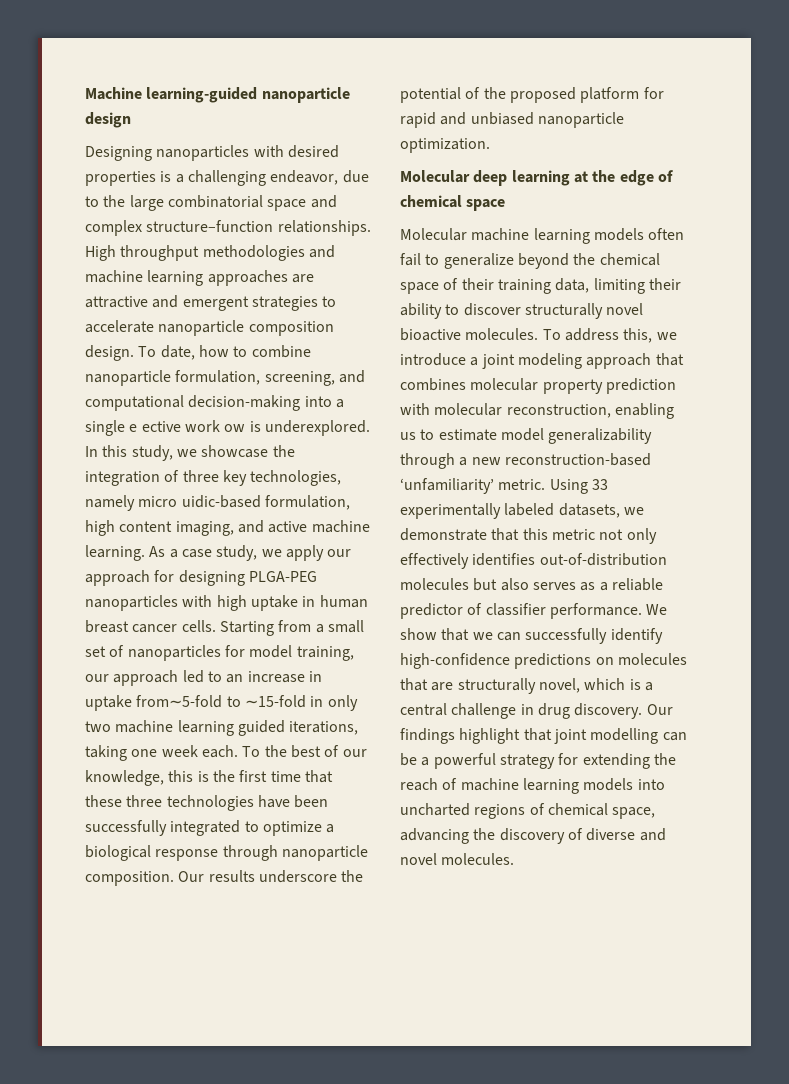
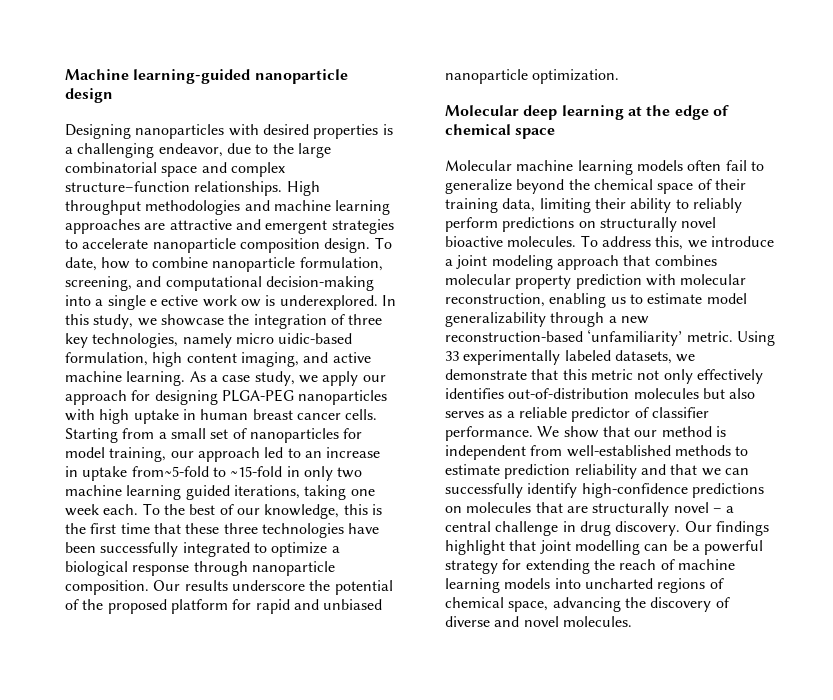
[463,303,521,316] discover -> [692,198,742,213] [445,217,596,232] reliably perform predictions on
(470, 634) none -> [634,426,726,437] [445,445,749,460] [445,464,698,479] our method is independent from well-established methods to estimate prediction reliability and that
[538,678,641,693] novel, which is -> [673,502,722,513] novel –

